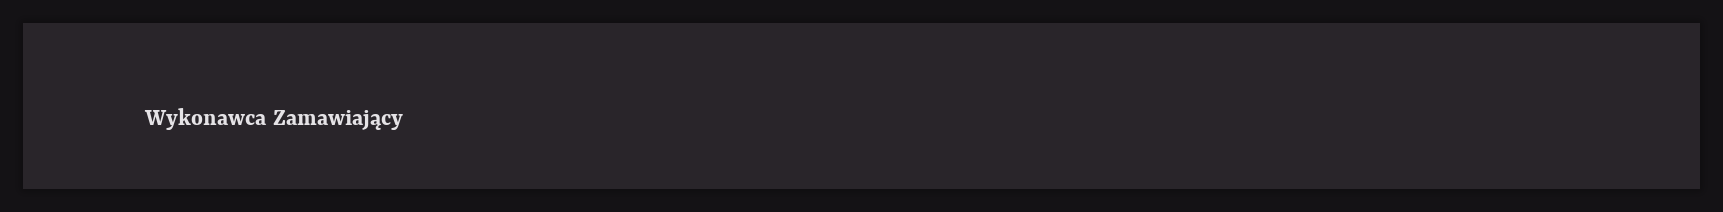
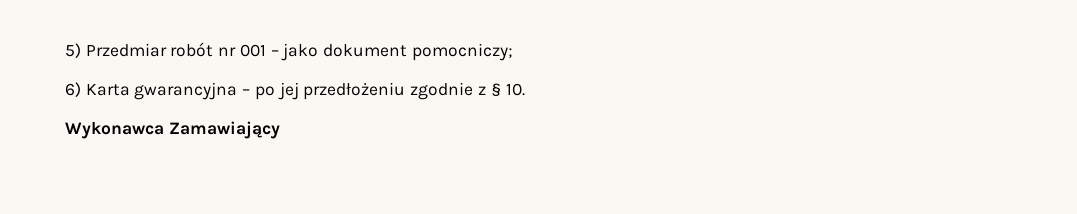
(144, 119) none -> [65,42,513,61] [65,82,526,100] 5) Przedmiar robót nr 001 – jako dokument pomocniczy; // 6) Karta gwarancyjna – po jej przedłożeniu zgodnie z § 10. //

